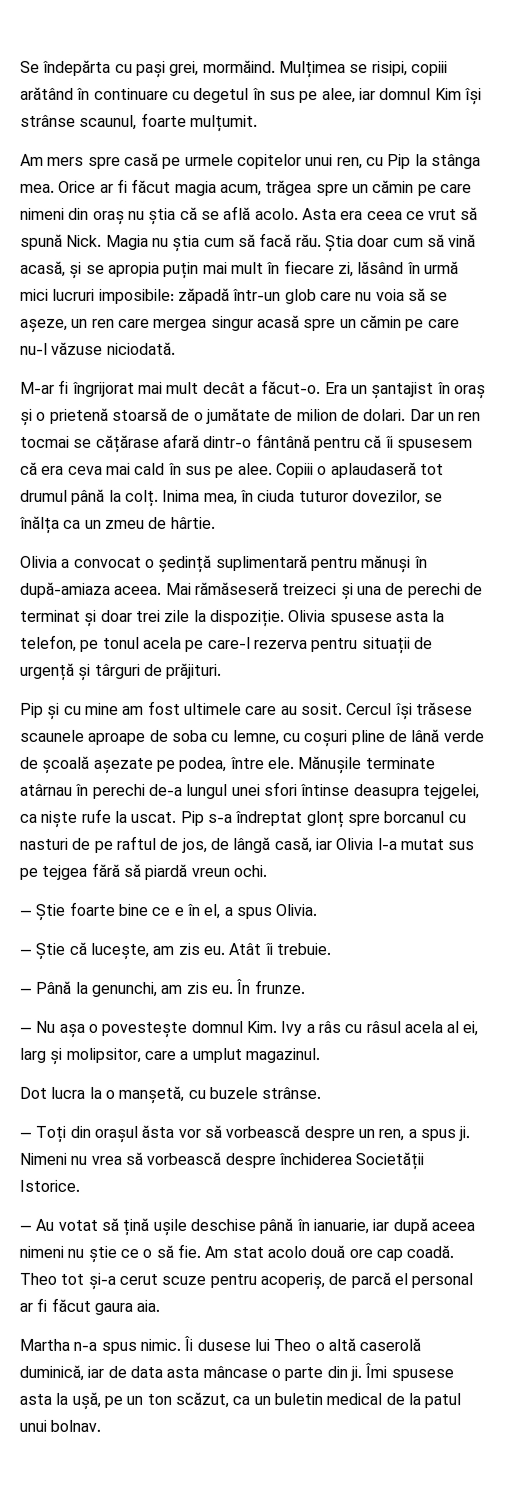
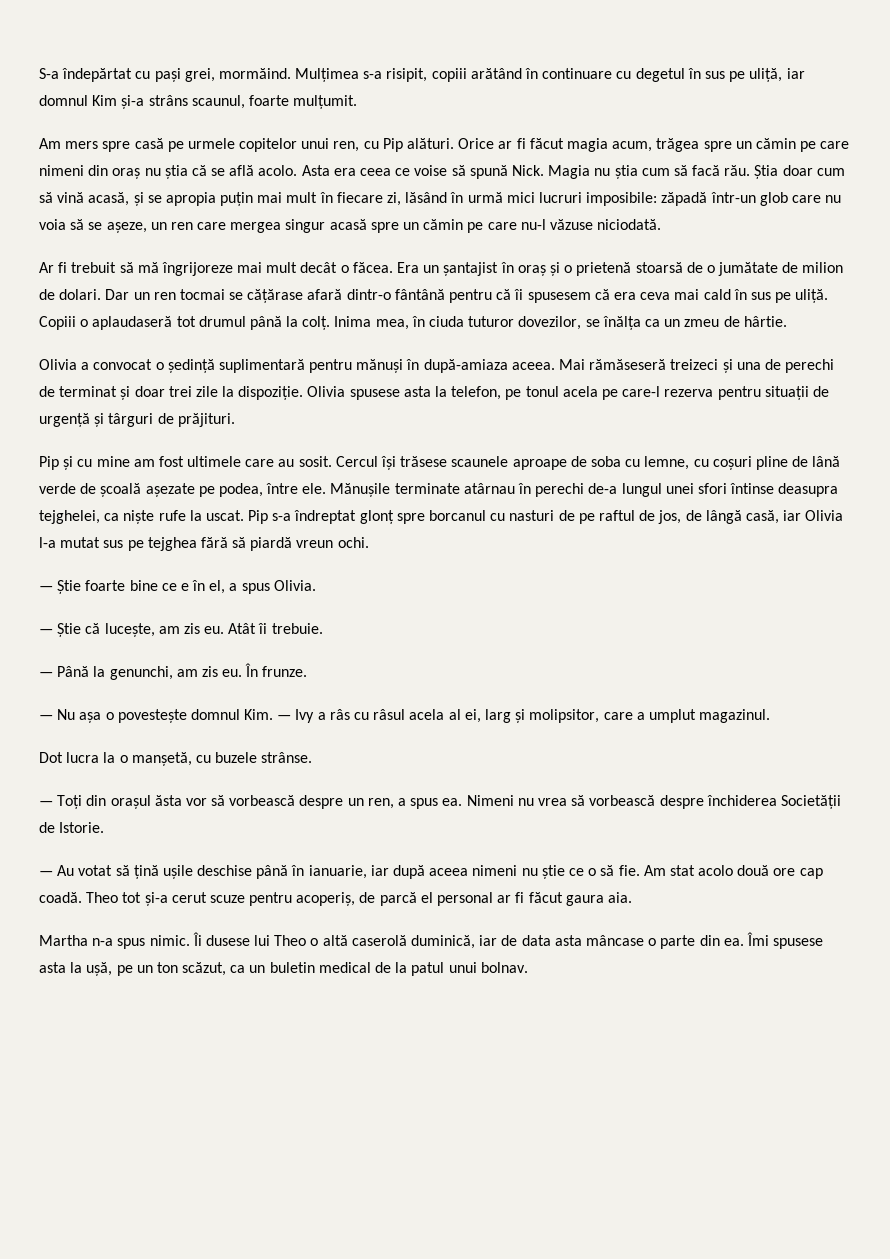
[20,59,112,76] Se îndepărta -> [39,68,133,82] S-a îndepărtat
[349,61,408,77] se risipi, -> [363,68,428,82] s-a risipit,
[321,88,356,104] alee, -> [749,68,783,82] uliță,
[464,88,482,106] [20,114,76,127] își strânse -> [121,95,188,109] și-a strâns
[414,154,481,170] [20,183,55,193] la stânga mea. -> [407,138,455,149] alături.
[428,209,458,221] vrut -> [414,165,448,176] voise
[20,379,135,397] M-ar fi îngrijorat -> [39,262,233,276] Ar fi trebuit să mă îngrijoreze
[248,380,322,395] a făcut-o. -> [340,262,393,273] o făcea.
[237,462,273,476] alee. -> [795,289,829,303] uliță.
[421,784,479,800] tejgelei, -> [39,510,100,524] tejghelei,
[41,864,88,880] tejgea -> [147,537,197,551] tejghea
(277, 1027) none -> [277,715,292,720] —
[458,1126,471,1142] ji. -> [442,798,463,806] ea.
[19,1179,80,1192] Istorice. -> [39,822,105,833] de Istorie.
[349,1366,362,1382] ji. -> [723,938,744,946] ea.

